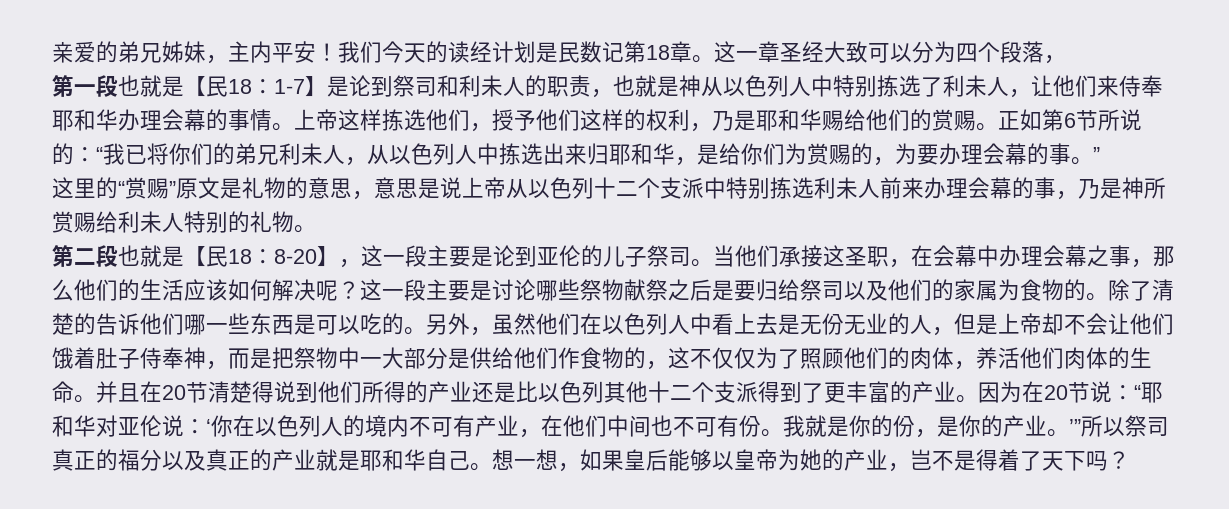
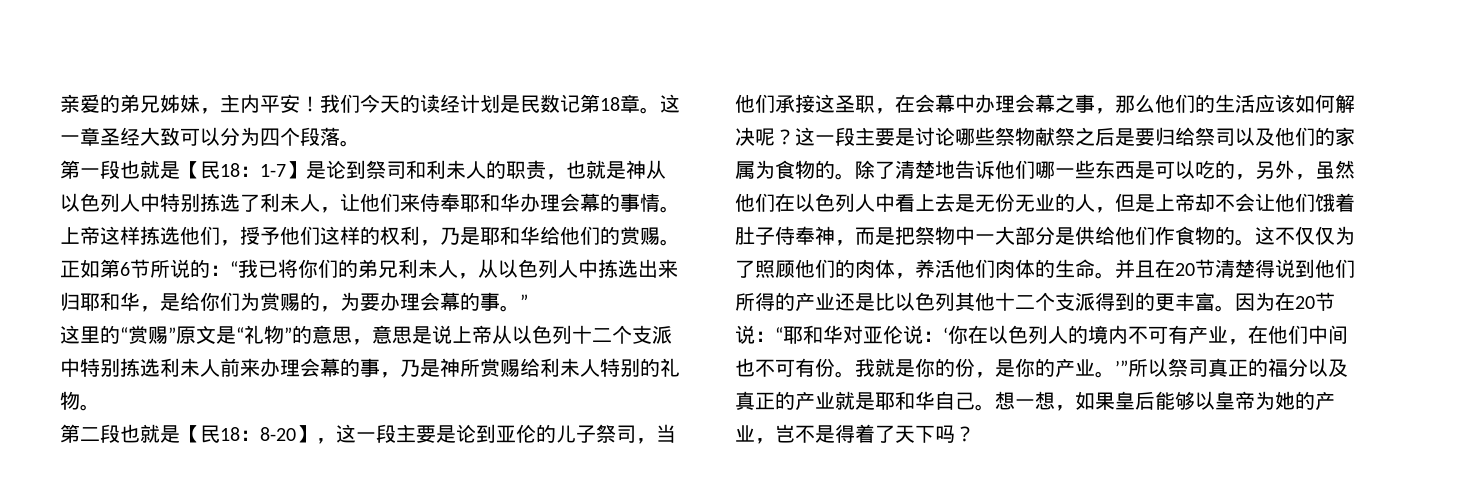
[1044,55,1066,64] ， -> [340,140,360,147] 。
[822,110,844,131] 赐 -> (540, 235) none
[242,177,286,199] 礼物 -> [236,325,292,344] “礼物”
[691,259,713,267] 。 -> [636,438,656,444] ，
[74,313,96,335] 的 -> [935,160,955,179] 地
[404,327,426,335] 。 -> [1235,174,1255,180] ，
[646,361,668,370] ， -> [1235,239,1255,246] 。
[802,381,956,403] 了更丰富的产业 -> [1135,292,1215,312] 的更丰富

